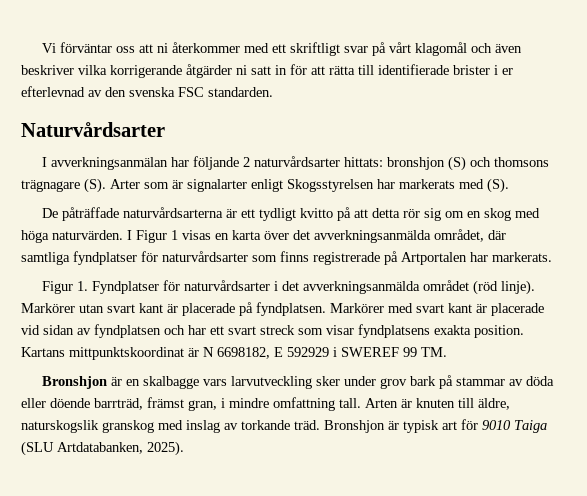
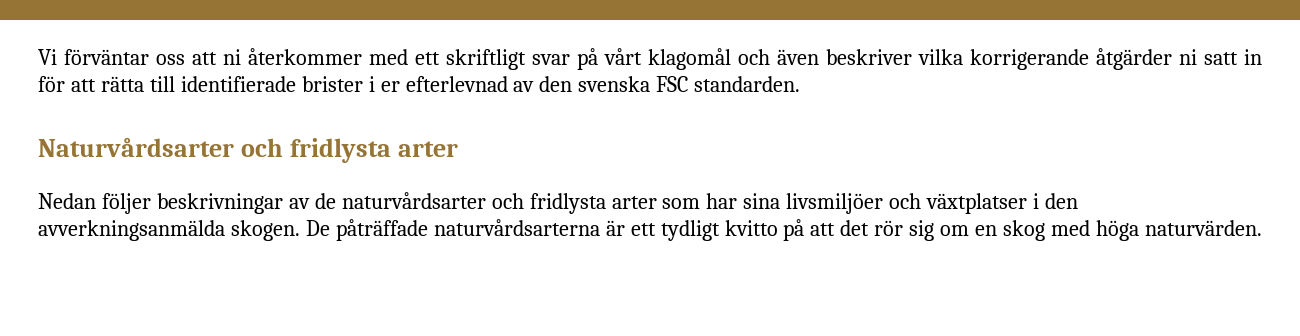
[41,156,549,171] [21,178,509,193] // I avverkningsanmälan har följande 2 naturvårdsarter hittats: bronshjon (S) och thomsons trägnagare (S). Arter som är signalarter enligt Skogsstyrelsen har markerats med (S). // -> [240,138,458,163] [38,192,1079,214] [38,220,300,241] och fridlysta arter // Nedan följer beskrivningar av de naturvårdsarter och fridlysta arter som har sina livsmiljöer och växtplatser i den avverkningsanmälda skogen.
[371,208,400,218] detta -> [840,220,870,236] det
[127,229,506,243] [21,251,552,265] [41,280,535,295] [21,302,544,316] [21,324,524,338] [21,347,447,360] [41,375,554,389] [21,397,510,411] [21,419,547,433] [21,441,184,456] I Figur 1 visas en karta över det avverkningsanmälda området, där samtliga fyndplatser för naturvårdsarter som finns registrerade på Artportalen har markerats. // Figur 1. Fyndplatser för naturvårdsarter i det avverkningsanmälda området (röd linje). Markörer utan svart kant är placerade på fyndplatsen. Markörer med svart kant är placerade vid sidan av fyndplatsen och har ett svart streck som visar fyndplatsens exakta position. Kartans mittpunktskoordinat är N 6698182, E 592929 i SWEREF 99 TM. // Bronshjon är en skalbagge vars larvutveckling sker under grov bark på stammar av döda eller döende barrträd, främst gran, i mindre omfattning tall. Arten är knuten till äldre, naturskogslik granskog med inslag av torkande träd. Bronshjon är typisk art för 9010 Taiga (SLU Artdatabanken, 2025). -> (1262, 228) none

